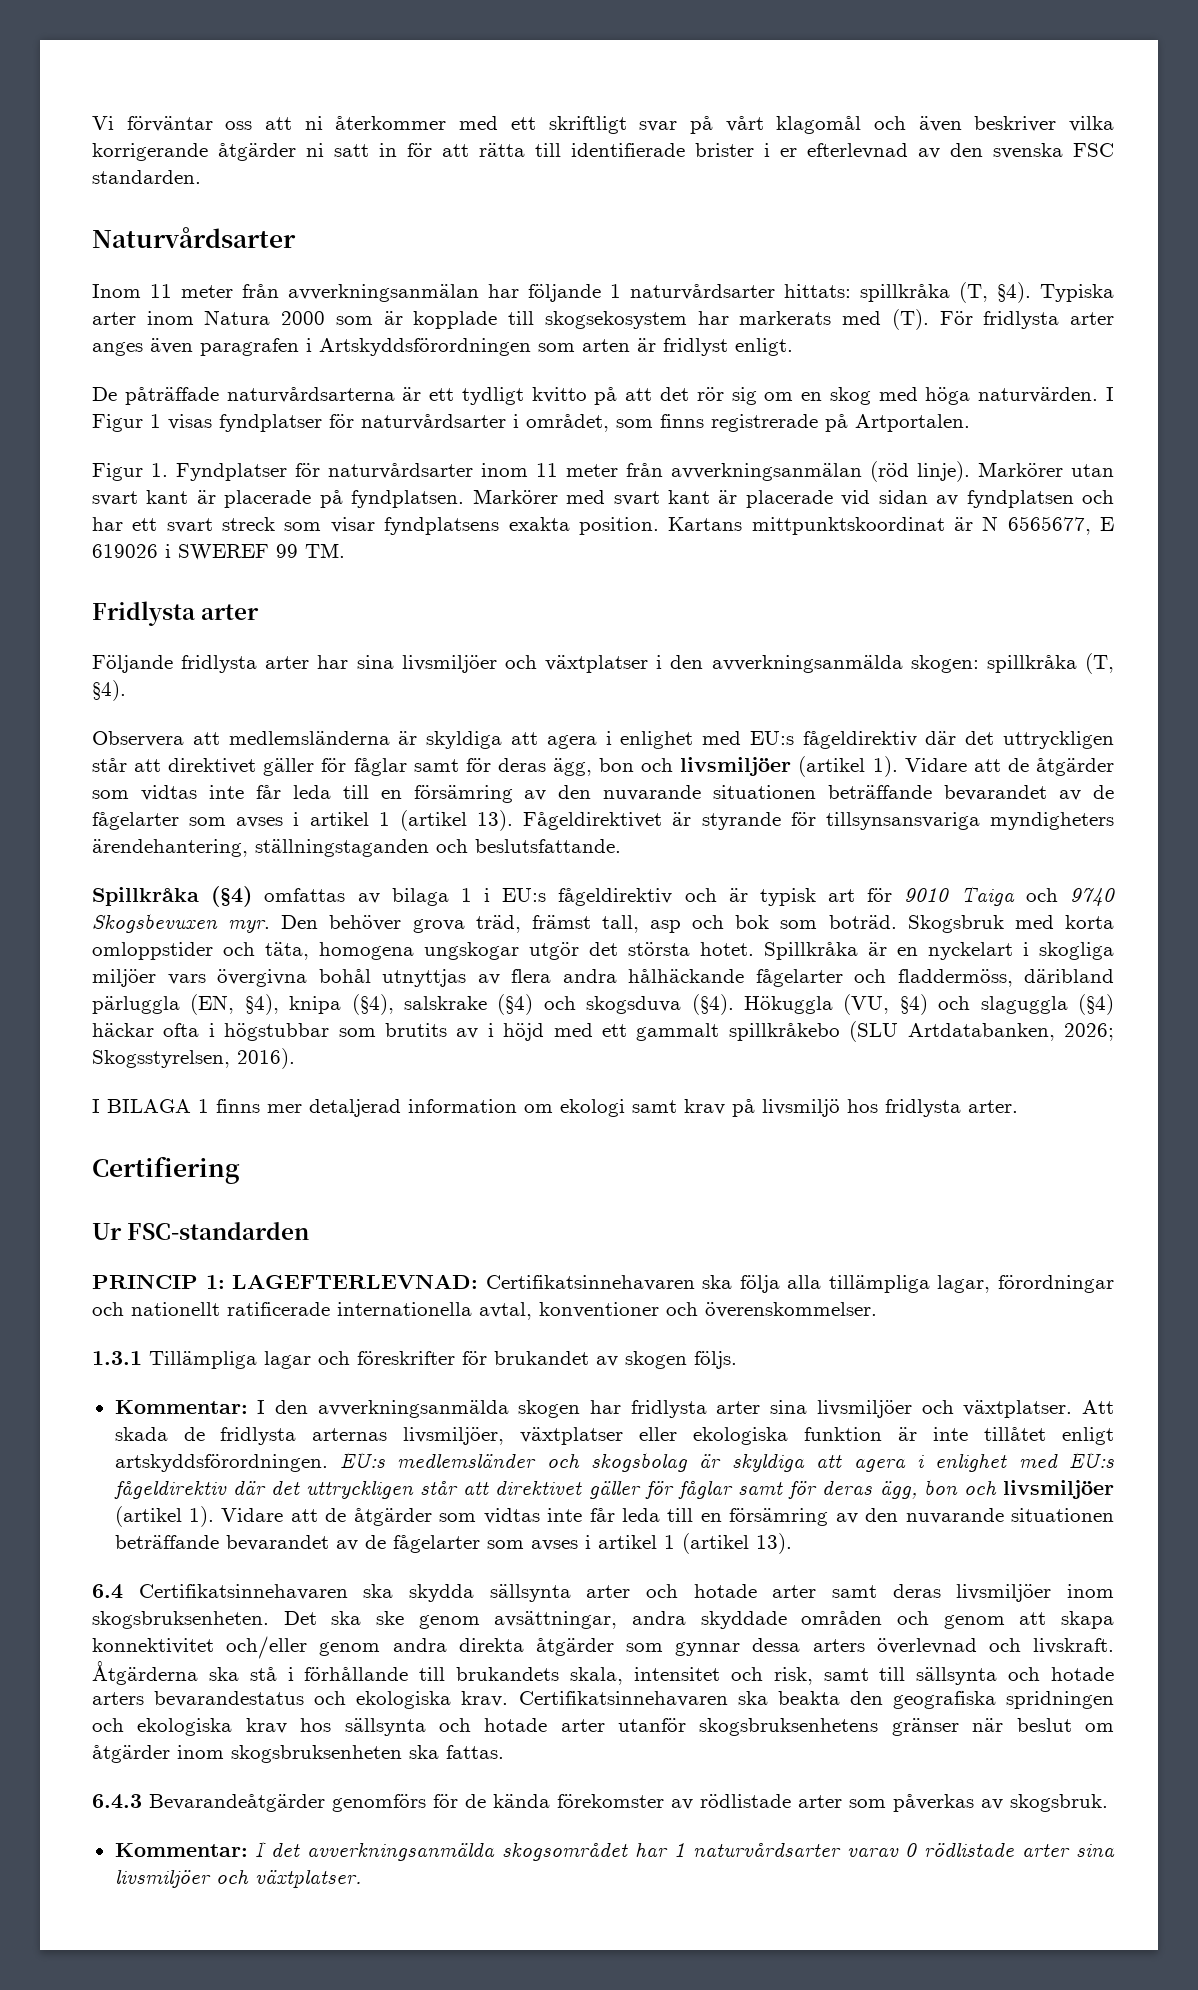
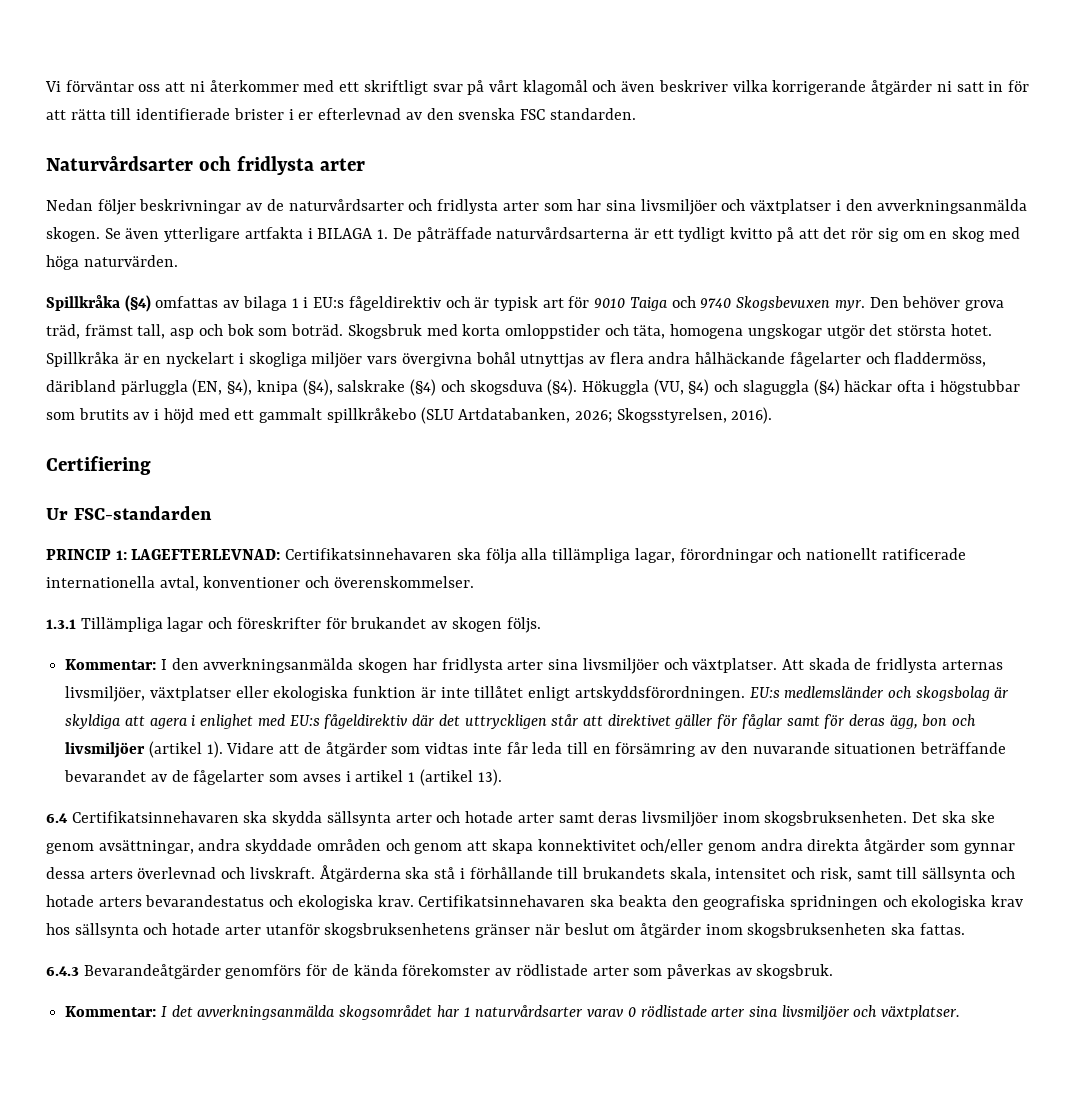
[92,282,1114,303] [92,309,1115,330] [92,338,793,356] // Inom 11 meter från avverkningsanmälan har följande 1 naturvårdsarter hittats: spillkråka (T, §4). Typiska arter inom Natura 2000 som är kopplade till skogsekosystem har markerats med (T). För fridlysta arter anges även paragrafen i Artskyddsförordningen som arten är fridlyst enligt. // -> [198,156,365,175] [46,199,1028,215] [46,227,389,242] och fridlysta arter // Nedan följer beskrivningar av de naturvårdsarter och fridlysta arter som har sina livsmiljöer och växtplatser i den avverkningsanmälda skogen. Se även ytterligare artfakta i BILAGA 1.
[1106,387,1115,401] [92,414,970,432] [92,461,1114,482] [92,489,1114,508] [92,516,1115,535] [92,543,345,560] [92,601,260,626] [92,653,1114,674] [92,680,126,701] [92,731,1115,749] [92,756,1114,777] [92,785,1114,803] [92,810,1114,831] [92,839,621,857] I Figur 1 visas fyndplatser för naturvårdsarter i området, som finns registrerade på Artportalen. // Figur 1. Fyndplatser för naturvårdsarter inom 11 meter från avverkningsanmälan (röd linje). Markörer utan svart kant är placerade på fyndplatsen. Markörer med svart kant är placerade vid sidan av fyndplatsen och har ett svart streck som visar fyndplatsens exakta position. Kartans mittpunktskoordinat är N 6565677, E 619026 i SWEREF 99 TM. // Fridlysta arter // Följande fridlysta arter har sina livsmiljöer och växtplatser i den avverkningsanmälda skogen: spillkråka (T, §4). // Observera att medlemsländerna är skyldiga att agera i enlighet med EU:s fågeldirektiv där det uttryckligen står att direktivet gäller för fåglar samt för deras ägg, bon och livsmiljöer (artikel 1). Vidare att de åtgärder som vidtas inte får leda till en försämring av den nuvarande situationen beträffande bevarandet av de fågelarter som avses i artikel 1 (artikel 13). Fågeldirektivet är styrande för tillsynsansvariga myndigheters ärendehantering, ställningstaganden och beslutsfattande. -> (178, 261) none
[92,1099,1018,1117] // I BILAGA 1 finns mer detaljerad information om ekologi samt krav på livsmiljö hos fridlysta arter. -> (773, 415) none

